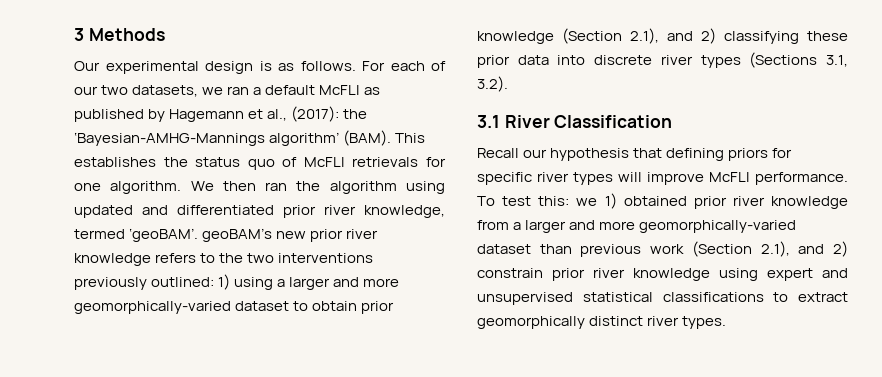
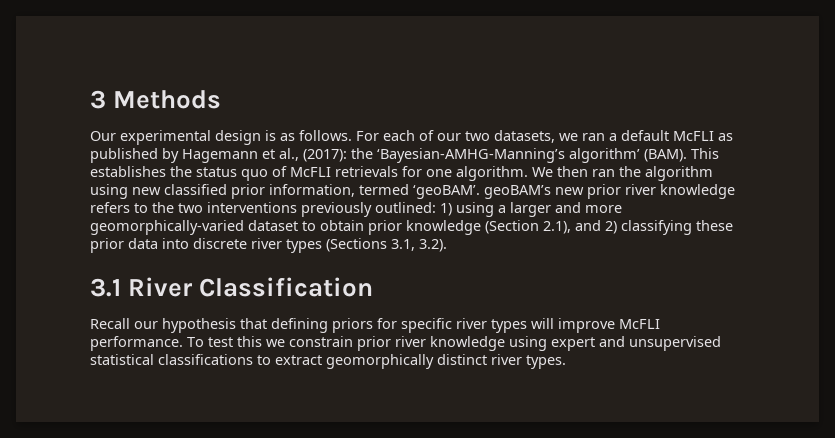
[74,132,265,146] ‘Bayesian-AMHG-Mannings -> [377,148,565,163] ‘Bayesian-AMHG-Manning’s
[74,205,445,218] updated and differentiated prior river knowledge, -> [132,184,355,199] new classified prior information,
[538,193,848,209] [477,220,797,233] [477,241,848,257] this: we 1) obtained prior river knowledge from a larger and more geomorphically-varied dataset than previous work (Section 2.1), and 2) -> [237,336,285,347] this we

